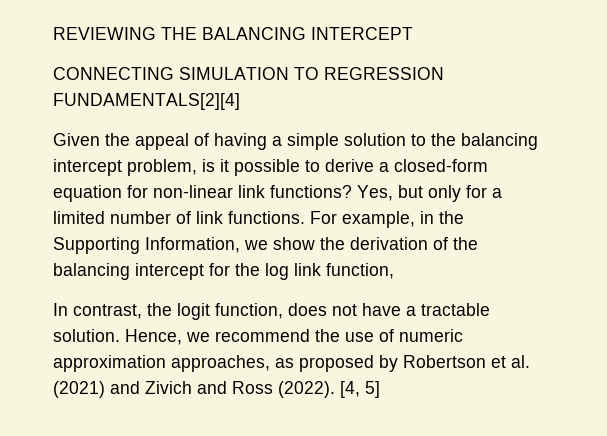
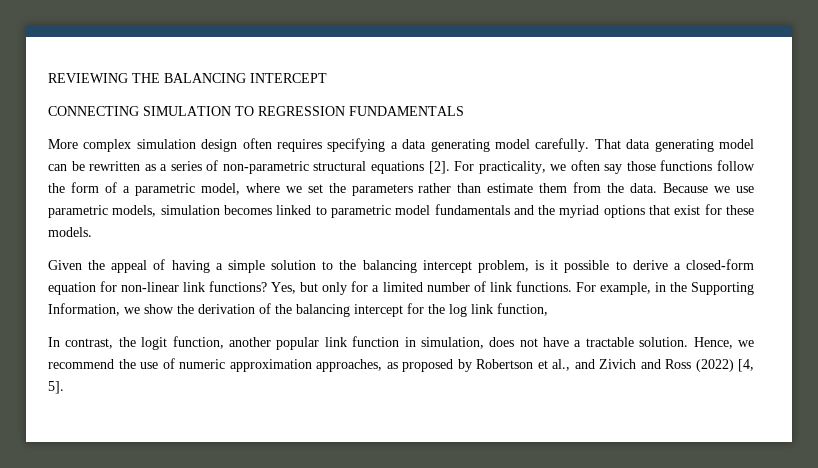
[53,93,240,110] FUNDAMENTALS[2][4] -> [349,106,464,116] [48,138,754,152] [48,160,755,174] [48,182,755,196] [48,204,754,218] [48,227,92,237] FUNDAMENTALS // More complex simulation design often requires specifying a data generating model carefully. That data generating model can be rewritten as a series of non-parametric structural equations [2]. For practicality, we often say those functions follow the form of a parametric model, where we set the parameters rather than estimate them from the data. Because we use parametric models, simulation becomes linked to parametric model fundamentals and the myriad options that exist for these models.
(283, 311) none -> [228,336,484,350] another popular link function in simulation,
[511,355,530,368] [53,381,105,398] al. (2021) -> [552,359,570,371] al.,
[278,381,380,398] (2022). [4, 5] -> [695,359,754,372] [48,381,64,394] (2022) [4, 5].

